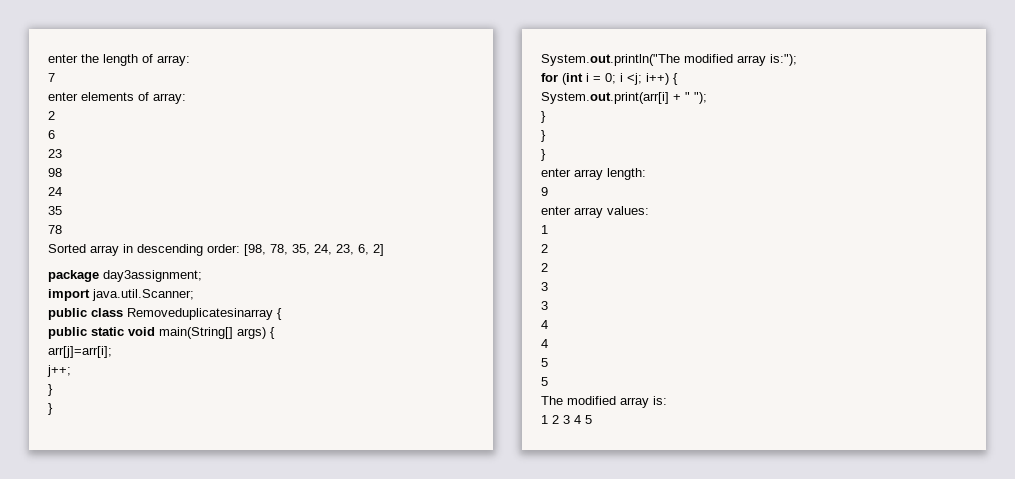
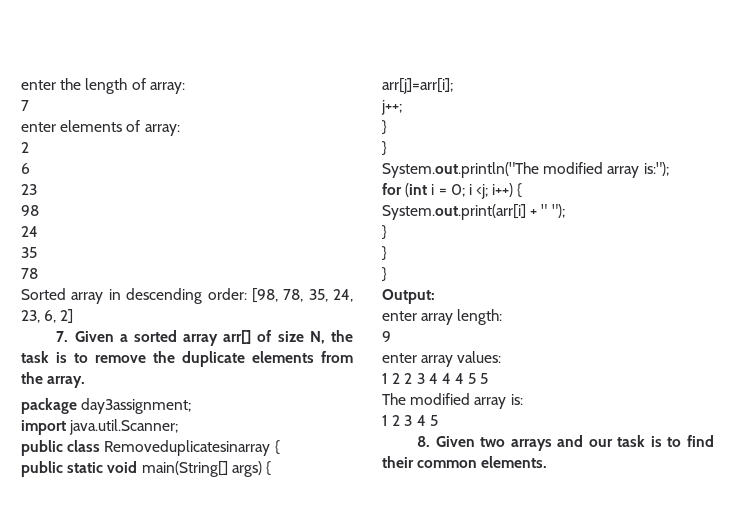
(384, 250) none -> [56,330,354,346] [21,351,353,367] [21,372,86,388] // 7. Given a sorted array arr[] of size N, the task is to remove the duplicate elements from the array.
(546, 155) none -> [382,289,435,304] // Output:
[541,244,548,253] [541,263,548,272] [541,282,548,291] [541,301,548,310] [541,320,548,329] [541,339,548,348] [541,358,548,367] // 2 // 2 // 3 // 3 // 4 // 4 // 5 // -> [392,373,477,384] 2 2 3 4 4 4 5
(592, 419) none -> [417,435,714,451] [382,456,548,468] // 8. Given two arrays and our task is to find their common elements.

